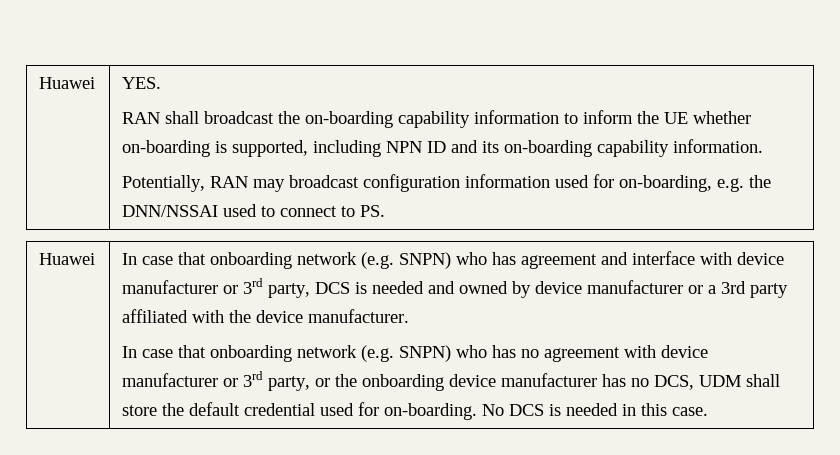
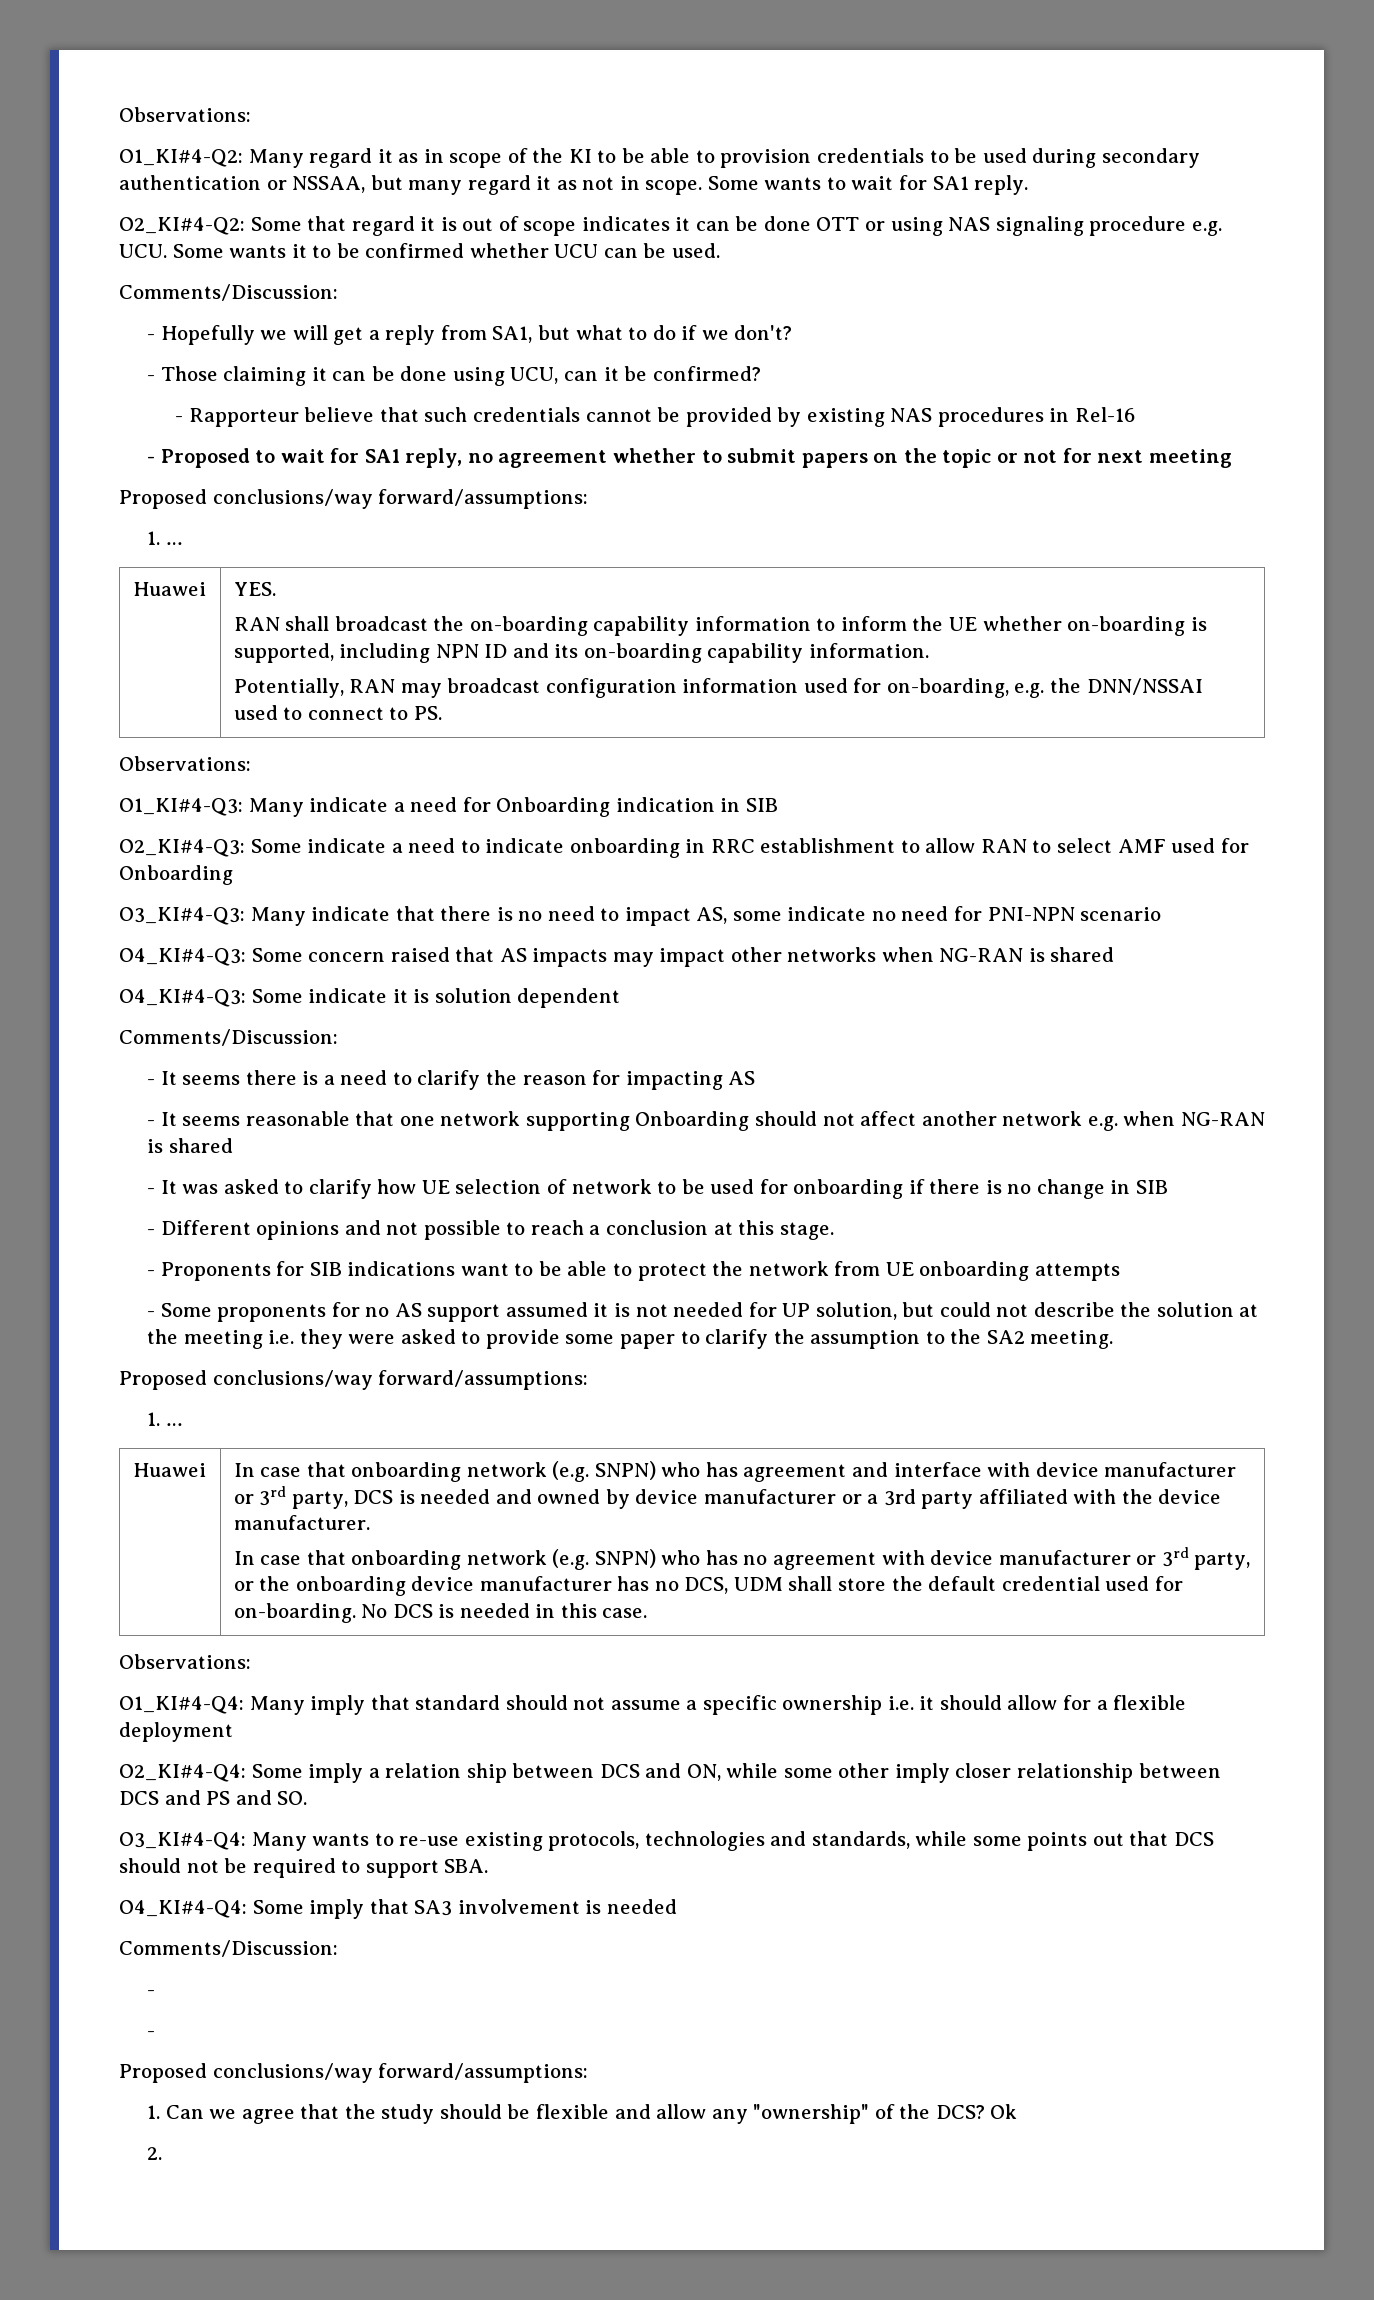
(39, 83) none -> [119,107,251,122] [119,148,1200,168] [119,175,1029,195] [119,216,1222,236] [119,243,720,258] [119,284,338,301] [147,325,793,345] [147,366,761,386] [175,407,1135,427] [147,448,1232,468] [119,489,589,509] [147,531,183,545] Observations: // O1_KI#4-Q2: Many regard it as in scope of the KI to be able to provision credentials to be used during secondary authentication or NSSAA, but many regard it as not in scope. Some wants to wait for SA1 reply. // O2_KI#4-Q2: Some that regard it is out of scope indicates it can be done OTT or using NAS signaling procedure e.g. UCU. Some wants it to be confirmed whether UCU can be used. // Comments/Discussion: // - Hopefully we will get a reply from SA1, but what to do if we don't? // - Those claiming it can be done using UCU, can it be confirmed? // - Rapporteur believe that such credentials cannot be provided by existing NAS procedures in Rel-16 // - Proposed to wait for SA1 reply, no agreement whether to submit papers on the topic or not for next meeting // Proposed conclusions/way forward/assumptions: // 1. … //
(386, 211) none -> [119,756,251,771] [119,797,778,817] [119,838,1249,858] [119,865,233,885] [119,906,1162,926] [119,947,1115,967] [119,988,621,1008] [119,1029,338,1046] [147,1070,756,1090] [147,1111,1265,1131] [147,1138,233,1153] [147,1179,1168,1199] [147,1220,834,1240] [147,1261,1120,1281] [147,1302,1259,1322] [147,1329,1114,1349] [119,1370,589,1390] [147,1412,183,1426] // Observations: // O1_KI#4-Q3: Many indicate a need for Onboarding indication in SIB // O2_KI#4-Q3: Some indicate a need to indicate onboarding in RRC establishment to allow RAN to select AMF used for Onboarding // O3_KI#4-Q3: Many indicate that there is no need to impact AS, some indicate no need for PNI-NPN scenario // O4_KI#4-Q3: Some concern raised that AS impacts may impact other networks when NG-RAN is shared // O4_KI#4-Q3: Some indicate it is solution dependent // Comments/Discussion: // - It seems there is a need to clarify the reason for impacting AS // - It seems reasonable that one network supporting Onboarding should not affect another network e.g. when NG-RAN is shared // - It was asked to clarify how UE selection of network to be used for onboarding if there is no change in SIB // - Different opinions and not possible to reach a conclusion at this stage. // - Proponents for SIB indications want to be able to protect the network from UE onboarding attempts // - Some proponents for no AS support assumed it is not needed for UP solution, but could not describe the solution at the meeting i.e. they were asked to provide some paper to clarify the assumption to the SA2 meeting. // Proposed conclusions/way forward/assumptions: // 1. …
(709, 411) none -> [119,1654,251,1669] [119,1695,1187,1715] [119,1722,233,1742] [119,1763,1221,1783] [119,1790,308,1805] [119,1831,1215,1851] [119,1858,489,1878] [119,1899,677,1919] [119,1940,338,1957] [147,1990,156,1996] [147,2031,156,2037] [119,2063,589,2083] [147,2104,1018,2124] [147,2147,163,2160] // Observations: // O1_KI#4-Q4: Many imply that standard should not assume a specific ownership i.e. it should allow for a flexible deployment // O2_KI#4-Q4: Some imply a relation ship between DCS and ON, while some other imply closer relationship between DCS and PS and SO. // O3_KI#4-Q4: Many wants to re-use existing protocols, technologies and standards, while some points out that DCS should not be required to support SBA. // O4_KI#4-Q4: Some imply that SA3 involvement is needed // Comments/Discussion: // - // - // Proposed conclusions/way forward/assumptions: // 1. Can we agree that the study should be flexible and allow any "ownership" of the DCS? Ok // 2.

